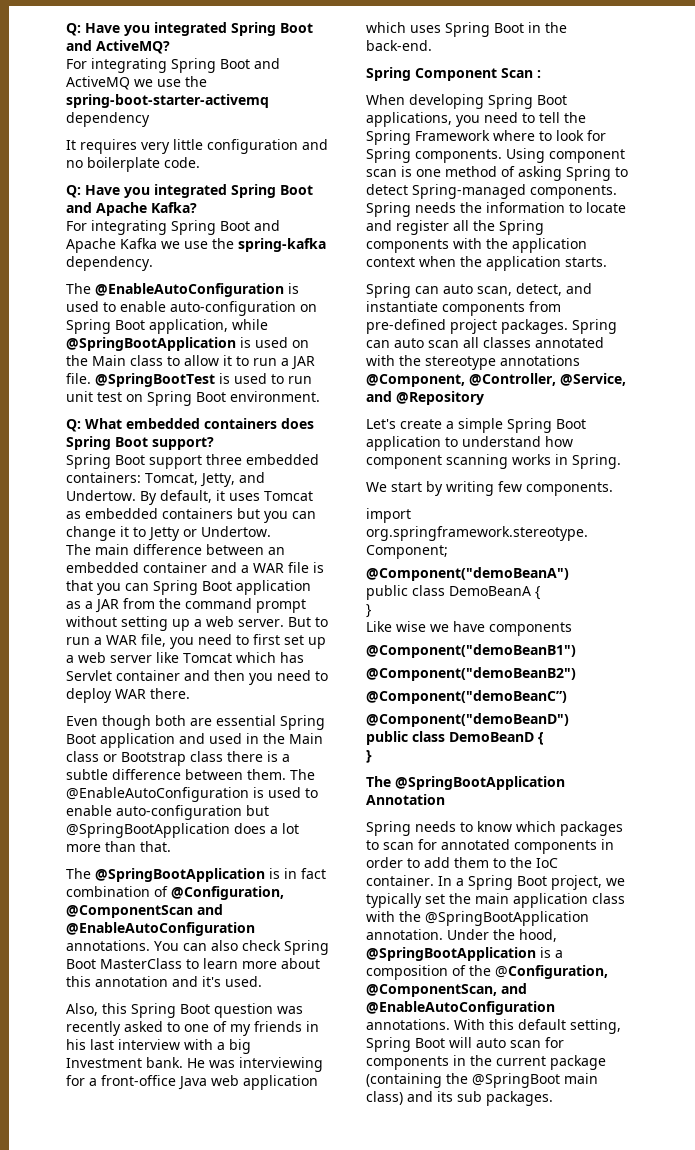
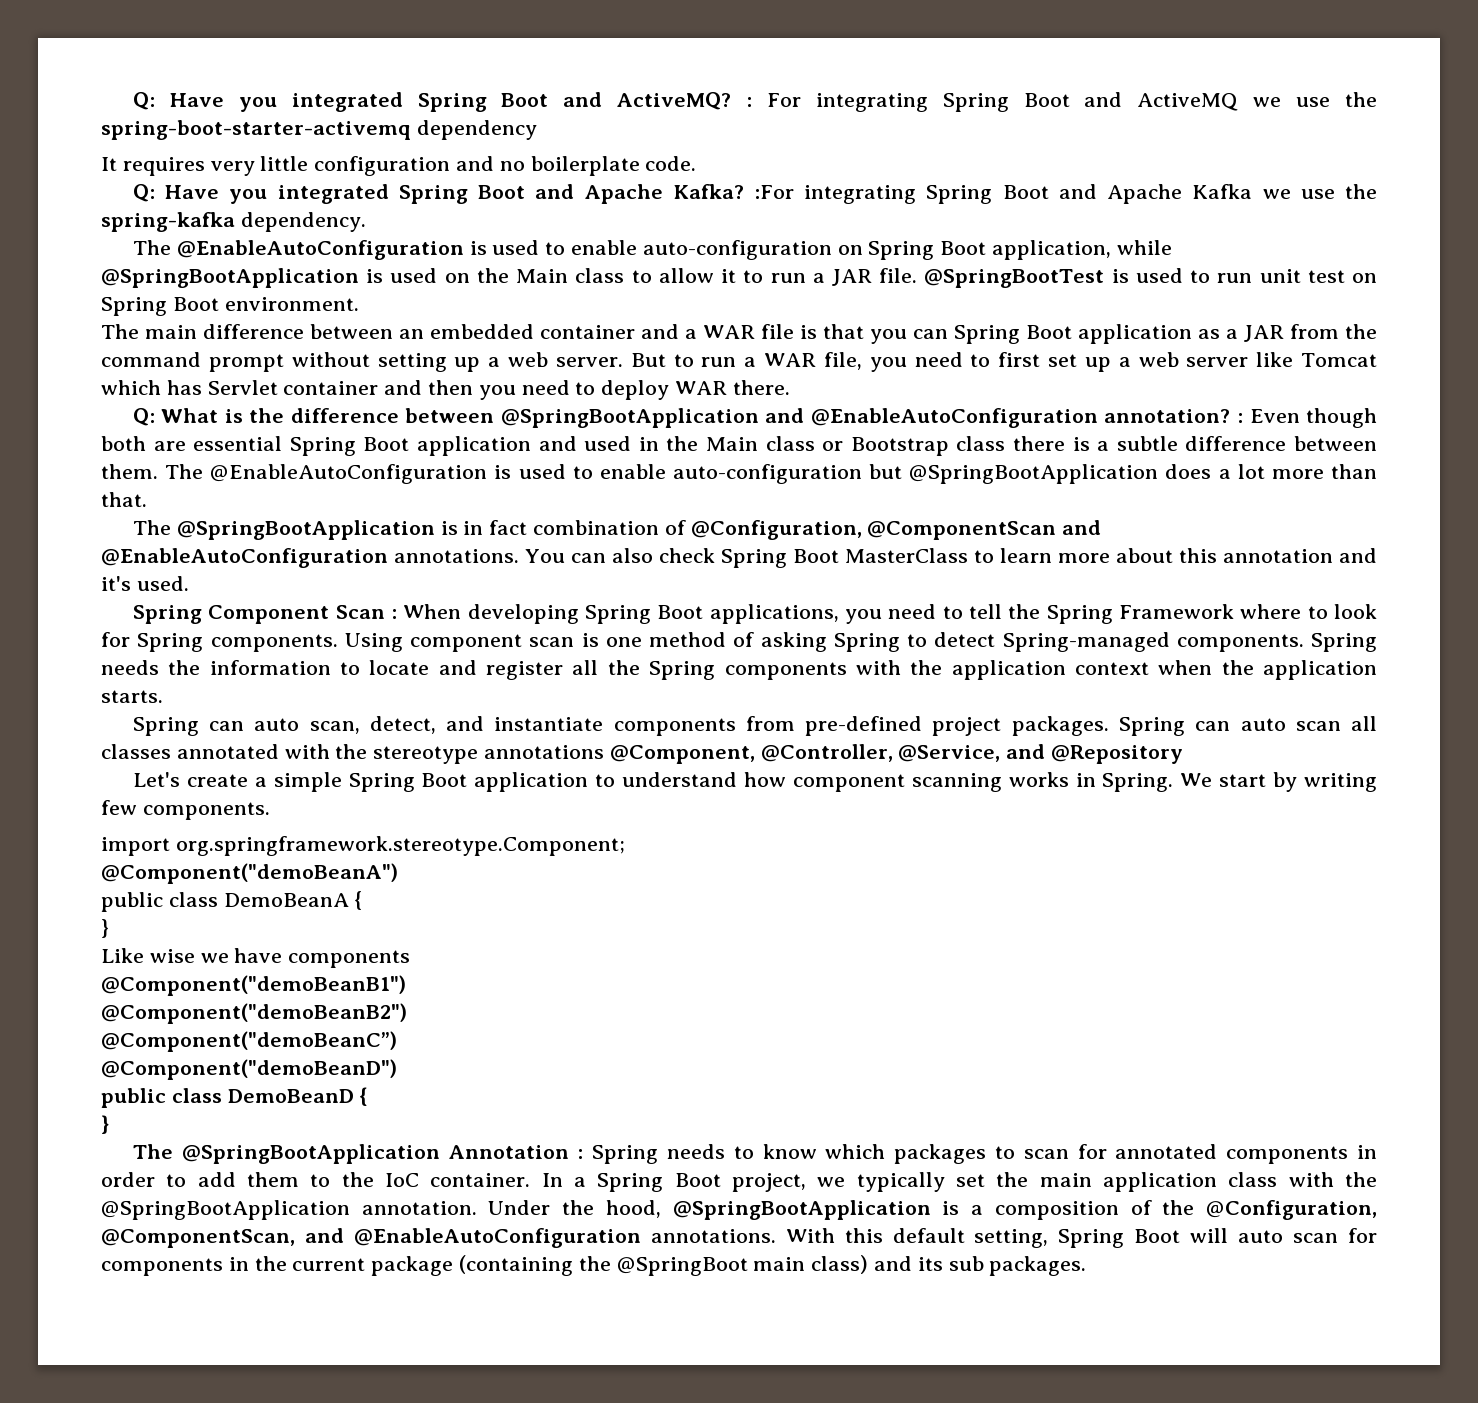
(170, 47) // -> [746,97,753,107] :
[66,221,87,231] // For -> [753,185,794,199] :For
[66,418,314,432] [66,436,214,450] [66,454,319,469] [66,472,265,487] [66,490,313,505] [66,508,316,523] [66,526,271,541] // Q: What embedded containers does Spring Boot support? // Spring Boot support three embedded containers: Tomcat, Jetty, and Undertow. By default, it uses Tomcat as embedded containers but you can change it to Jetty or Undertow. -> (359, 304) none
(190, 693) none -> [132,408,1243,428] Q: What is the difference between @SpringBootApplication and @EnableAutoConfiguration annotation? :
[66,1003,303,1018] [66,1021,319,1036] [66,1039,251,1054] [66,1057,323,1072] [66,1075,318,1090] [366,22,567,37] [366,40,432,51] // Also, this Spring Boot question was recently asked to one of my friends in his last interview with a big Investment bank. He was interviewing for a front-office Java web application which uses Spring Boot in the back-end. -> (189, 583) none
(541, 74) // -> (397, 614) none
(621, 461) // -> (1174, 782) none
(445, 799) // -> [577,1149,584,1159] :

